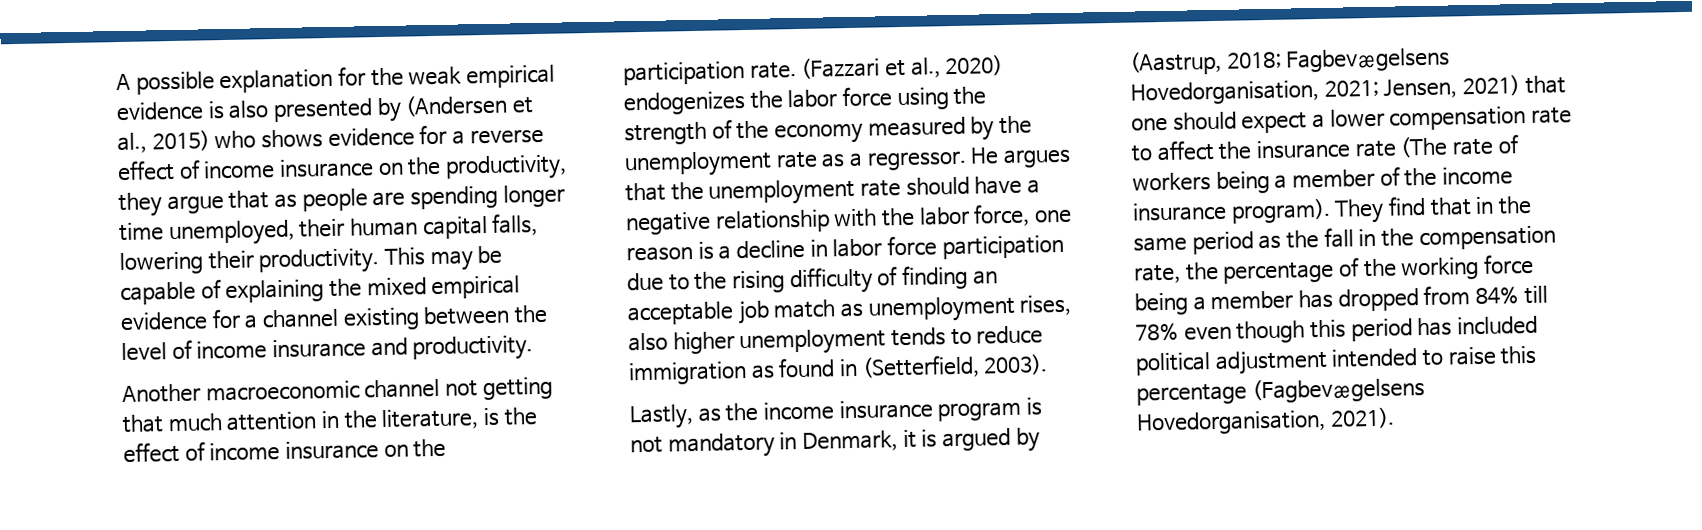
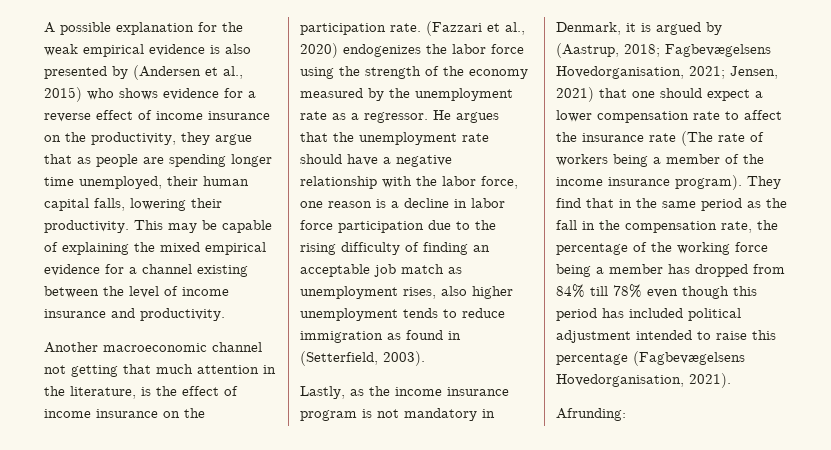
(1395, 418) none -> [556,408,626,421] // Afrunding:

